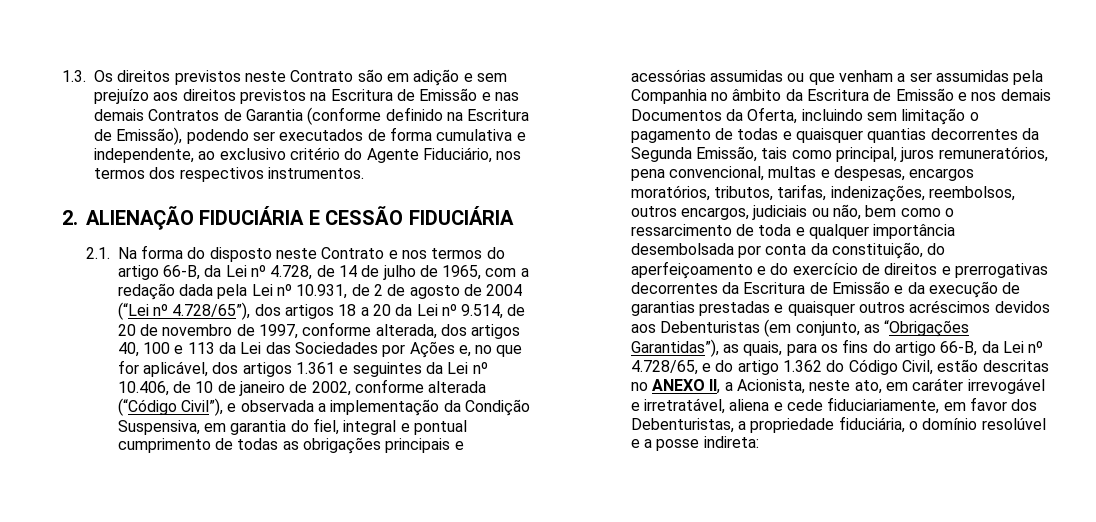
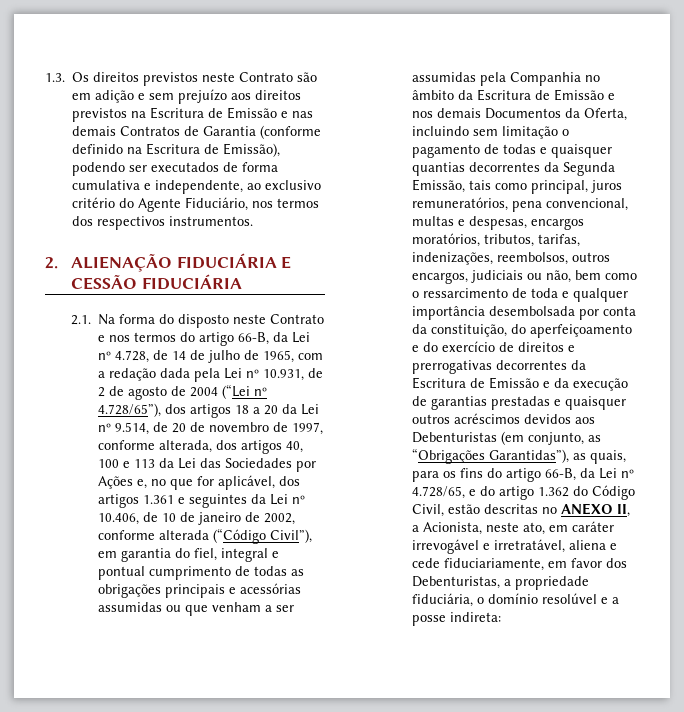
[227,399,530,416] [117,420,200,435] e observada a implementação da Condição Suspensiva, -> (313, 536) none

